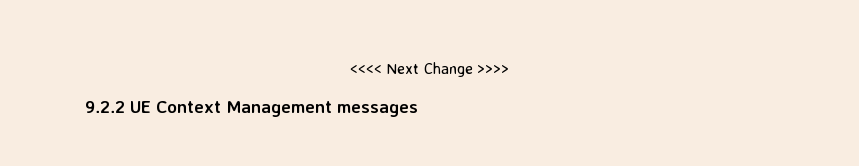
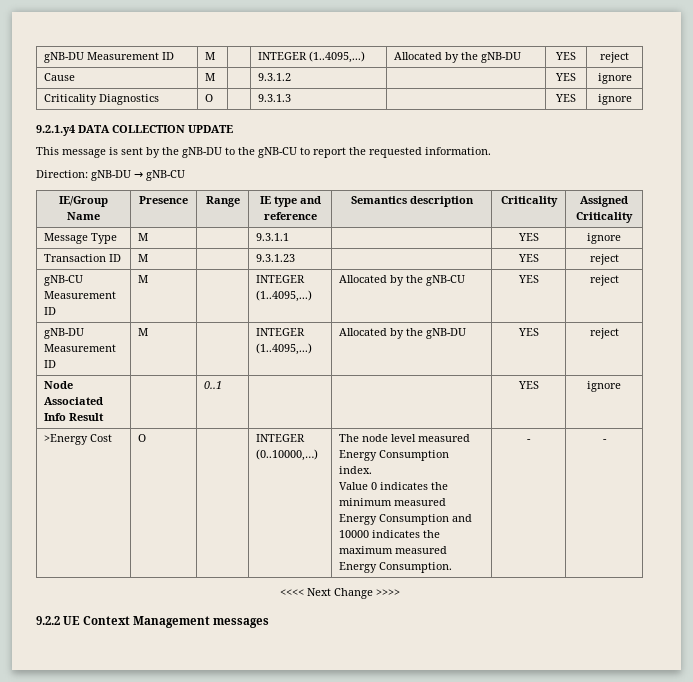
(350, 69) none -> [44,52,175,63] [205,52,216,60] [258,51,366,63] [394,52,522,63] [555,52,576,60] [600,52,629,63] [44,73,76,81] [205,73,216,81] [258,73,292,81] [555,73,576,81] [597,73,632,84] [44,94,160,105] [205,94,214,102] [258,94,292,102] [555,94,576,102] [597,94,632,105] [36,125,233,136] [36,147,491,158] [36,170,185,181] [59,196,108,207] [67,212,100,220] [139,196,188,204] [205,196,240,207] [259,196,321,207] [263,212,317,220] [350,196,474,207] [500,196,558,207] [580,196,628,207] [576,212,633,223] [44,233,118,244] [138,233,149,241] [256,233,290,241] [517,233,539,241] [587,233,621,244] [44,254,122,262] [138,254,149,262] [256,254,296,262] [517,254,539,262] [589,254,619,265] [44,275,84,286] [44,291,117,299] [44,307,57,315] [138,275,149,283] [256,275,306,283] [256,290,313,302] [339,275,466,286] [517,275,539,283] [589,275,619,286] [44,328,85,339] [44,344,117,352] [44,360,57,368] [138,328,149,336] [256,328,306,336] [256,343,313,355] [339,328,467,339] [517,328,539,336] [589,328,619,339] [44,381,74,389] [44,397,104,405] [44,413,105,421] [204,381,223,389] [517,381,539,389] [587,381,621,392] [44,434,113,445] [138,434,147,442] [256,434,306,442] [256,449,319,461] [339,434,471,442] [339,450,450,461] [339,466,373,474] [339,482,449,490] [339,498,447,506] [339,514,473,525] [339,530,441,538] [339,546,448,554] [339,562,453,573] [527,439,531,442] [602,439,607,442] gNB-DU Measurement ID | M | | INTEGER (1..4095,...) | Allocated by the gNB-DU | YES | reject // Cause | M | | 9.3.1.2 | | YES | ignore // Criticality Diagnostics | O | | 9.3.1.3 | | YES | ignore // 9.2.1.y4 DATA COLLECTION UPDATE // This message is sent by the gNB-DU to the gNB-CU to report the requested information. // Direction: gNB-DU → gNB-CU // IE/Group Name | Presence | Range | IE type and reference | Semantics description | Criticality | Assigned Criticality // Message Type | M | | 9.3.1.1 | | YES | ignore // Transaction ID | M | | 9.3.1.23 | | YES | reject // gNB-CU Measurement ID | M | | INTEGER (1..4095,...) | Allocated by the gNB-CU | YES | reject // gNB-DU Measurement ID | M | | INTEGER (1..4095,...) | Allocated by the gNB-DU | YES | reject // Node Associated Info Result | | 0..1 | | | YES | ignore // >Energy Cost | O | | INTEGER (0..10000,…) | The node level measured Energy Consumption index. // Value 0 indicates the minimum measured Energy Consumption and 10000 indicates the maximum measured Energy Consumption. | - | - //

